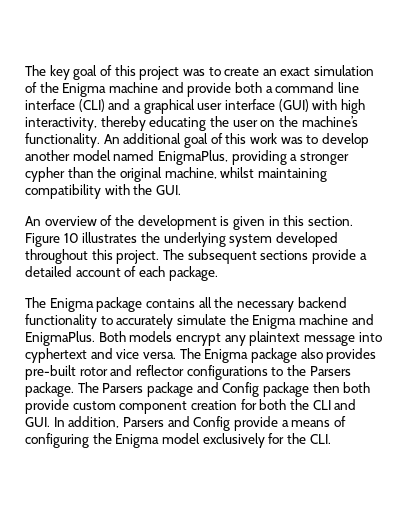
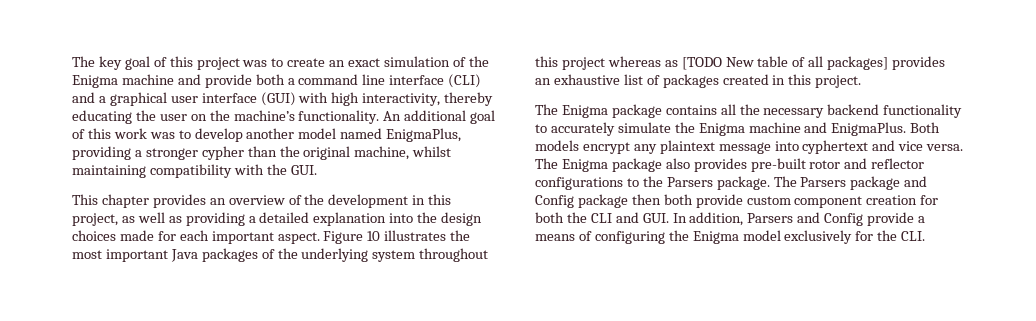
[25,215,353,230] [25,232,138,247] An overview of the development is given in this section. Figure 10 illustrates -> [72,194,452,208] [72,212,483,226] [72,230,471,244] [72,248,275,262] This chapter provides an overview of the development in this project, as well as providing a detailed explanation into the design choices made for each important aspect. Figure 10 illustrates the most important Java packages of
[275,232,338,247] developed -> (416, 256) none
[116,249,367,264] [25,266,218,281] project. The subsequent sections provide a detailed account of each package. -> [561,56,946,70] [535,74,862,88] project whereas as [TODO New table of all packages] provides an exhaustive list of packages created in this project.

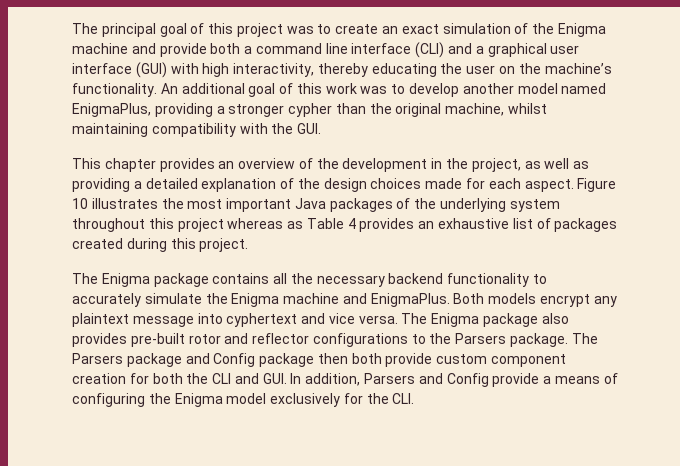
[72,56,122,70] The key -> [72,23,156,37] The principal
[428,194,452,205] this -> [446,158,469,169] the
[389,213,414,223] into -> [280,178,295,189] of
[211,231,274,244] important -> (521, 183) none
[681,56,889,70] [TODO New table of all packages] -> [306,218,356,229] Table 4
[772,75,786,85] in -> [126,238,167,252] during

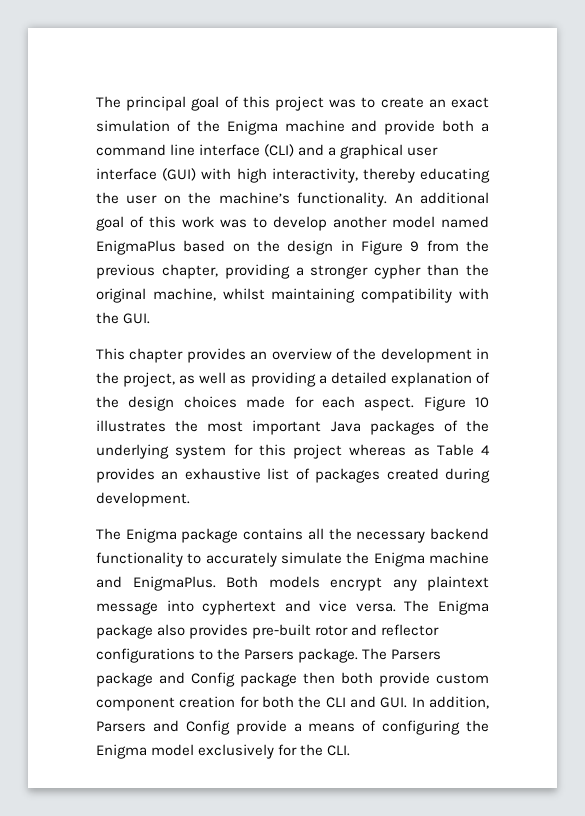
[72,103,151,117] EnigmaPlus, -> [96,240,489,255] [96,264,218,279] EnigmaPlus based on the design in Figure 9 from the previous chapter,
[72,218,145,232] throughout -> [233,444,253,456] for
[170,238,249,252] this project. -> [96,492,190,507] development.

